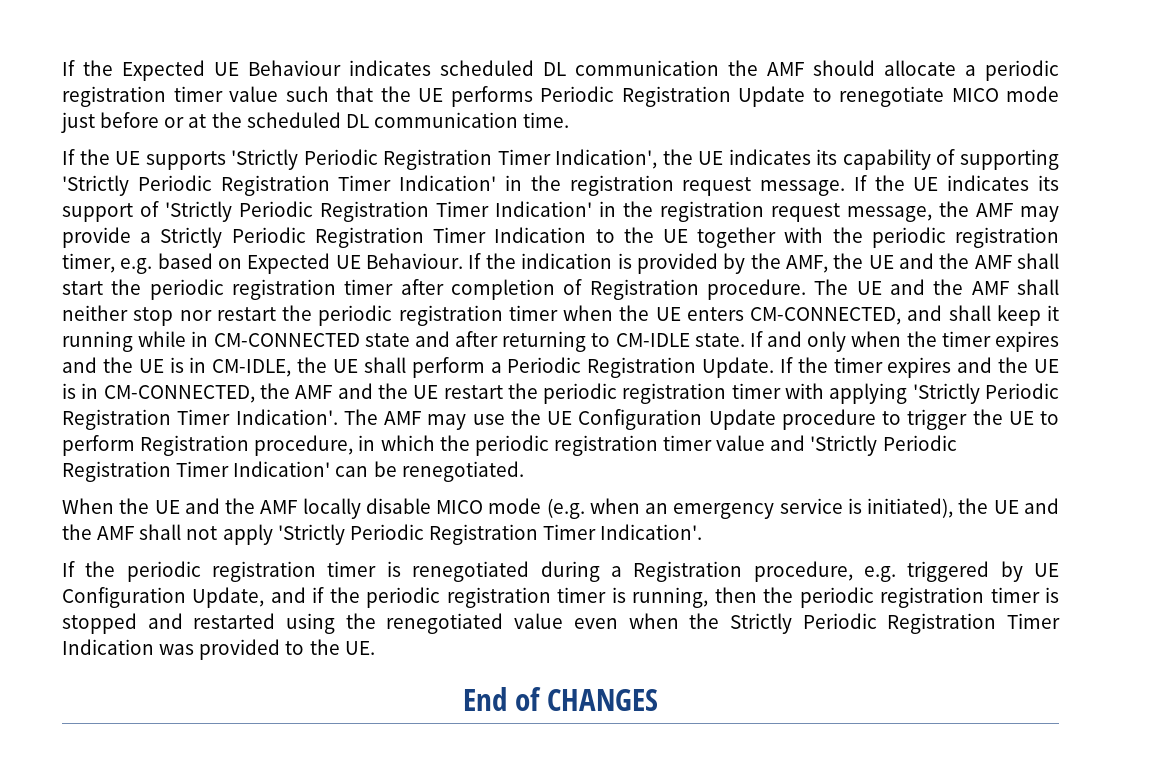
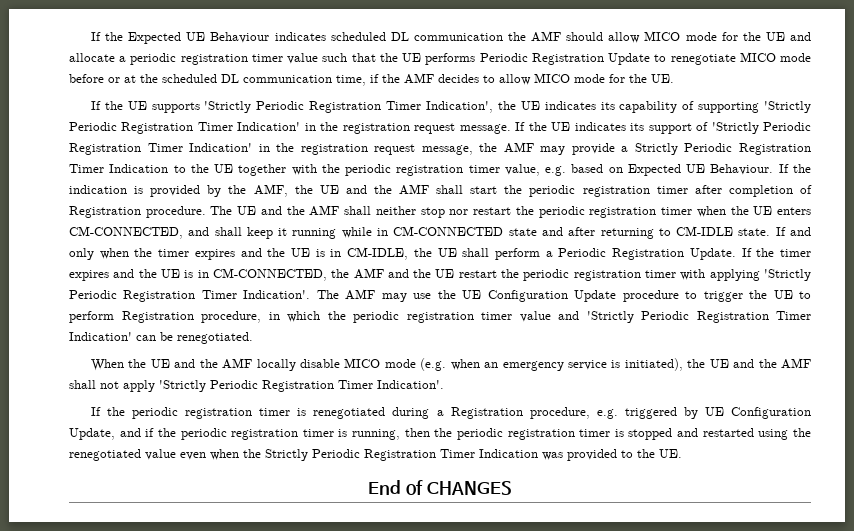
(875, 68) none -> [608,31,812,43] allow MICO mode for the UE and
[61,112,95,133] just -> (812, 57) none
[523,112,570,128] time. -> [336,73,674,86] time, if the AMF decides to allow MICO mode for the UE.
[62,253,115,273] timer, -> [468,164,540,176] timer value,

